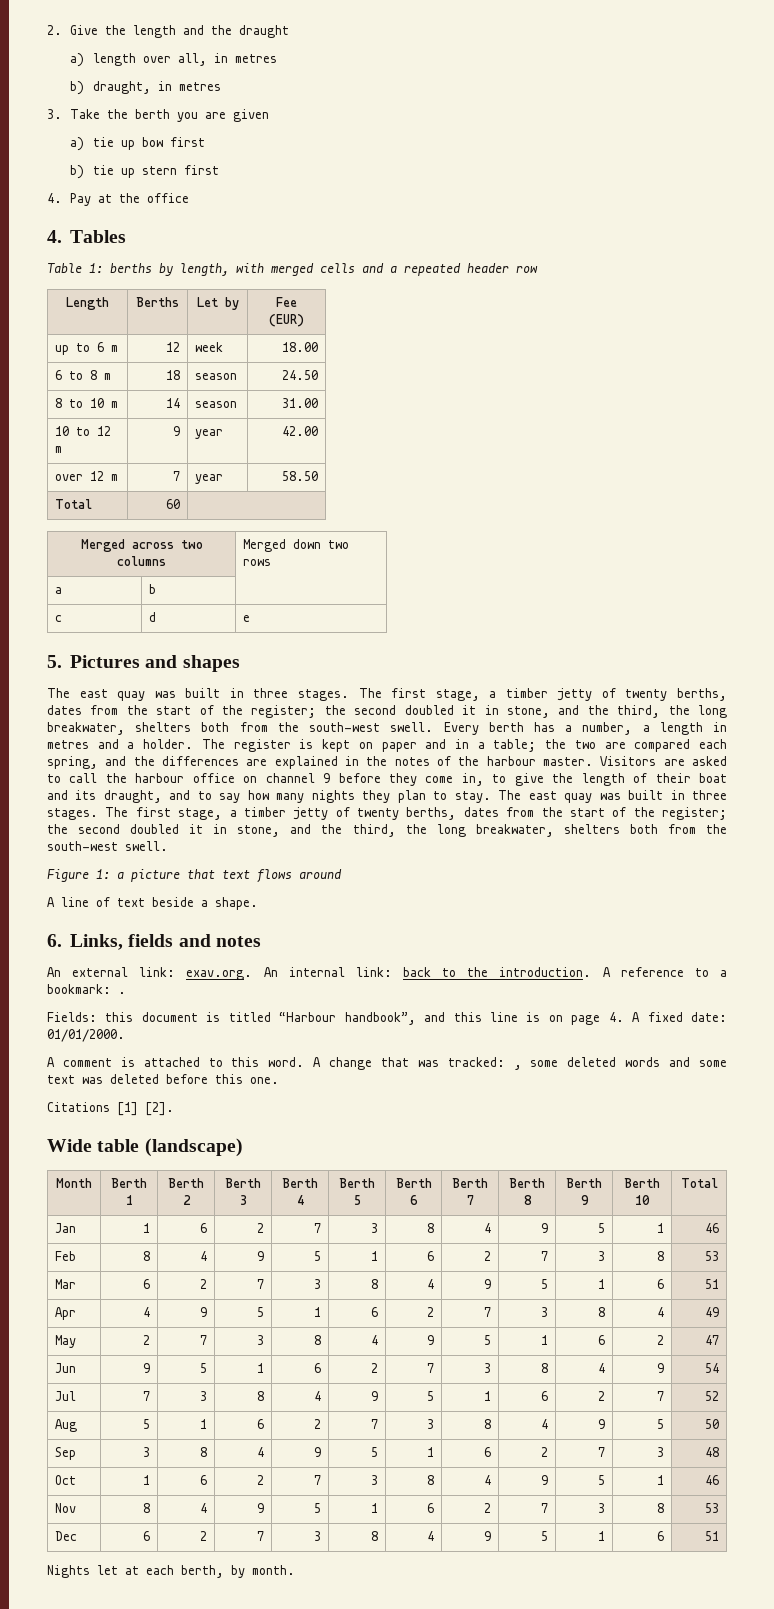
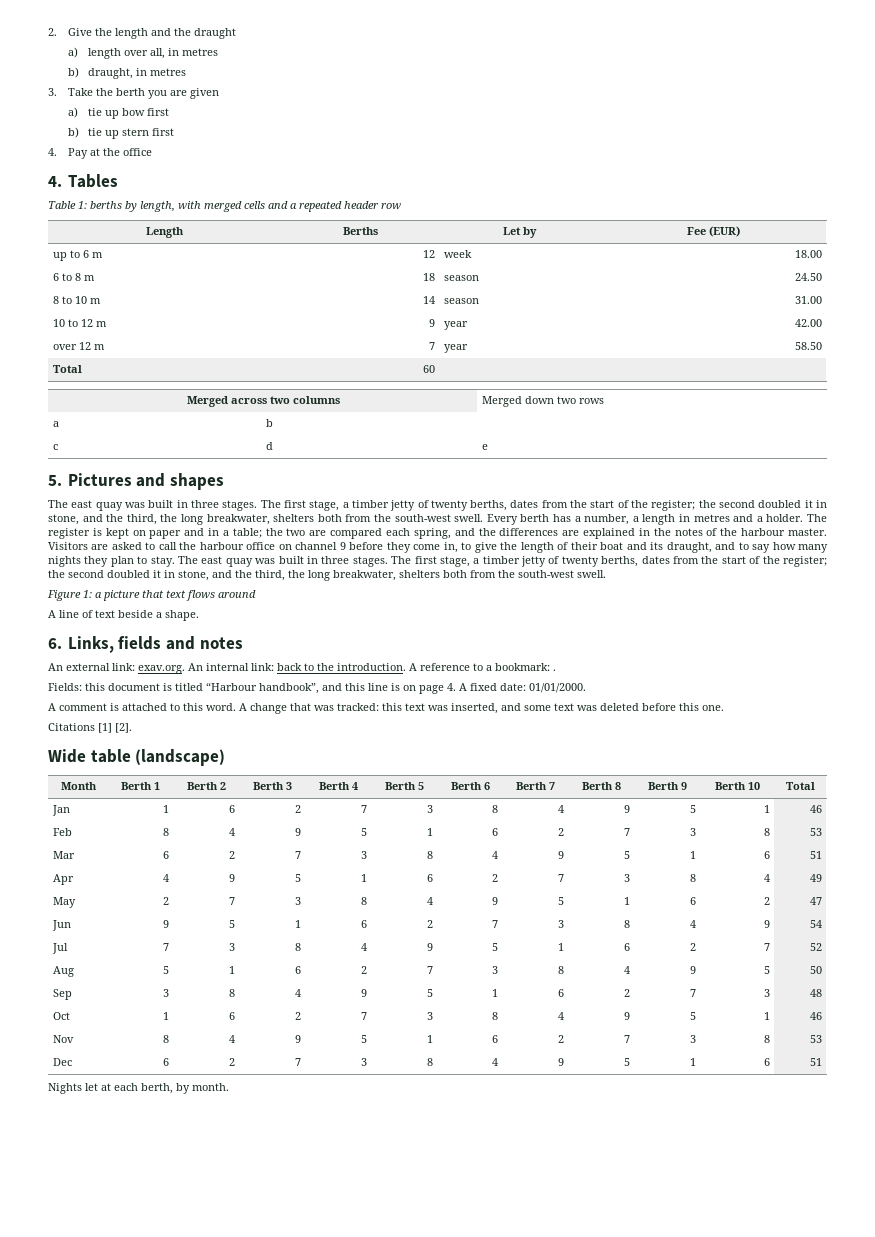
[513,1057,661,1070] , some deleted words -> [382,703,498,714] this text was inserted,

